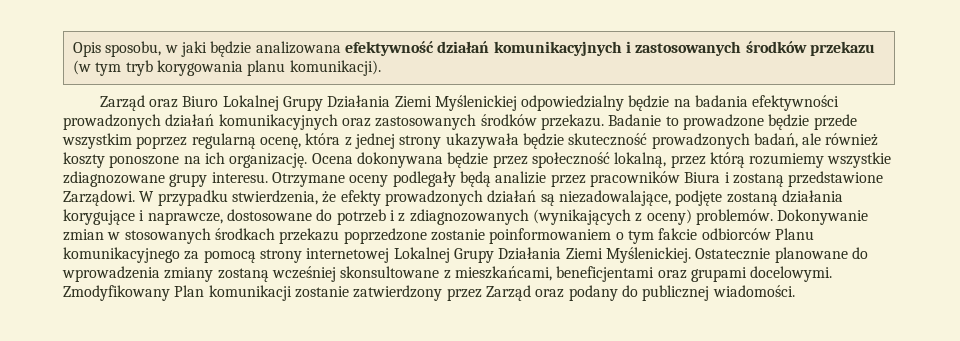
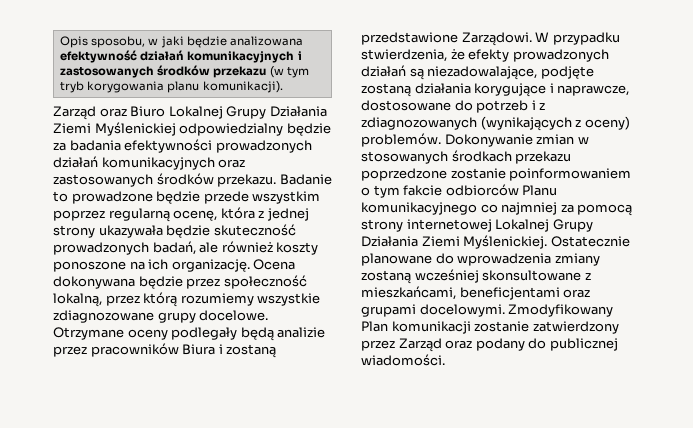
[673,99,691,107] na -> [53,142,66,151] za
[211,172,268,183] interesu. -> [199,310,269,321] docelowe.
(180, 255) none -> [480,202,558,215] co najmniej

